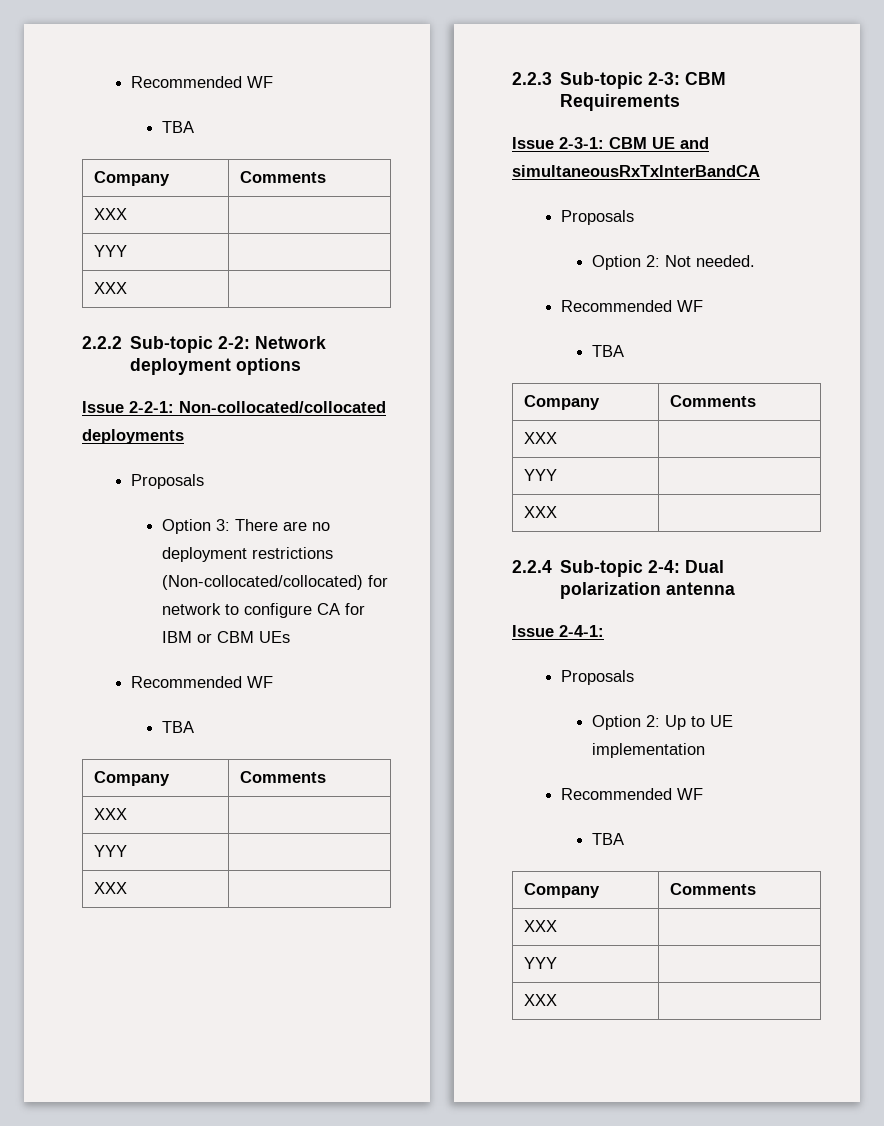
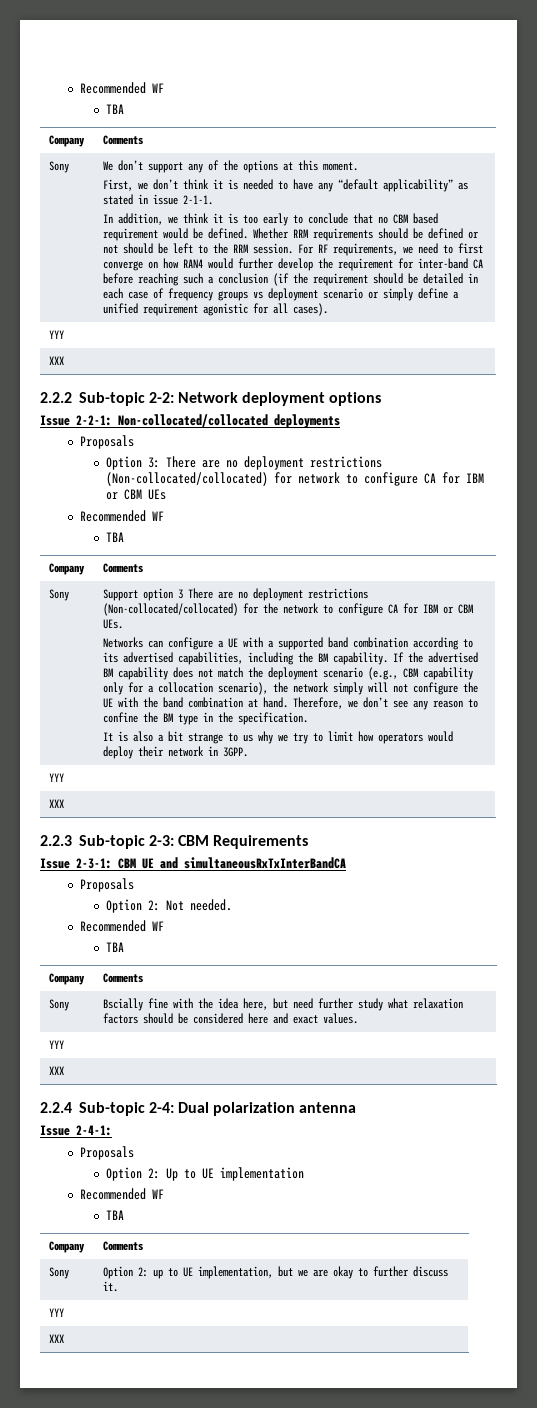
[131,76,274,88] [161,121,194,133] [94,171,171,186] [240,171,327,183] [94,208,128,220] Recommended WF // TBA // Company | Comments // XXX | -> [80,82,165,94] [106,104,125,114] [49,135,86,147] [103,135,144,145] [49,161,70,173] [103,160,359,173] [103,179,469,192] [103,194,214,205] [103,213,439,226] [103,228,480,241] [103,243,484,256] [103,258,484,271] [103,273,479,286] [103,288,460,301] [103,303,329,316] Recommended WF // TBA // Company | Comments // Sony | We don’t support any of the options at this moment. // First, we don’t think it is needed to have any “default applicability” as stated in issue 2-1-1. // In addition, we think it is too early to conclude that no CBM based requirement would be defined. Whether RRM requirements should be defined or not should be left to the RRM session. For RF requirements, we need to first converge on how RAN4 would further develop the requirement for inter-band CA before reaching such a conclusion (if the requirement should be detailed in each case of frequency groups vs deployment scenario or simply define a unified requirement agonistic for all cases).
[94,808,128,820] XXX | -> [49,589,70,601] [103,588,369,601] [103,603,474,616] [103,619,124,629] [103,637,474,650] [103,652,479,665] [103,667,474,680] [103,682,479,695] [103,697,479,710] [103,712,309,725] [103,731,454,744] [103,746,249,759] Sony | Support option 3 There are no deployment restrictions (Non-collocated/collocated) for the network to configure CA for IBM or CBM UEs. // Networks can configure a UE with a supported band combination according to its advertised capabilities, including the BM capability. If the advertised BM capability does not match the deployment scenario (e.g., CBM capability only for a collocation scenario), the network simply will not configure the UE with the band combination at hand. Therefore, we don’t see any reason to confine the BM type in the specification. // It is also a bit strange to us why we try to limit how operators would deploy their network in 3GPP.
[524,432,558,444] XXX | -> [49,999,70,1011] [103,998,464,1011] [103,1013,359,1024] Sony | Bscially fine with the idea here, but need further study what relaxation factors should be considered here and exact values.
[524,920,558,932] XXX | -> [49,1267,70,1279] [103,1266,449,1279] [103,1281,119,1292] Sony | Option 2: up to UE implementation, but we are okay to further discuss it.

